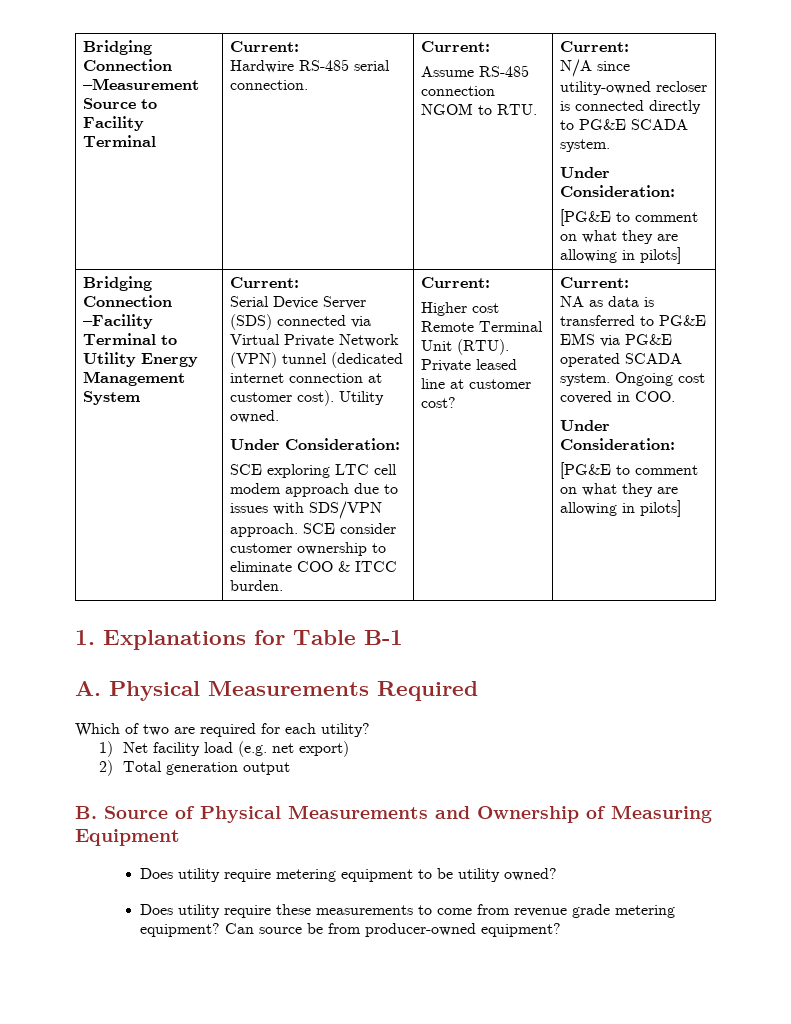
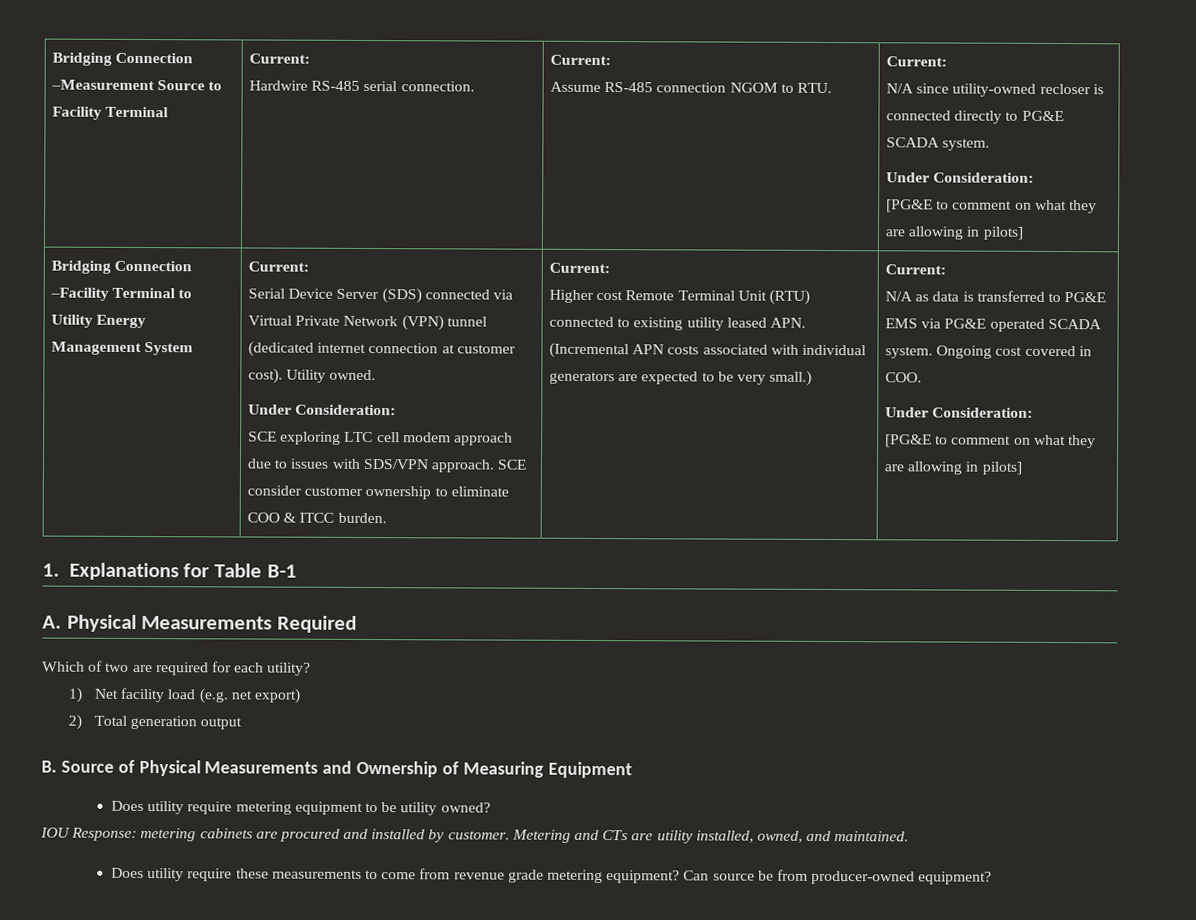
[457,339,510,355] [421,359,518,372] [421,378,532,389] [421,397,457,408] [560,277,630,288] [560,296,585,307] (RTU). Private leased line at customer cost? | Current: // NA -> [769,289,811,305] [549,316,807,331] [549,342,867,359] [549,370,813,386] [885,264,947,275] [885,291,914,302] (RTU) connected to existing utility leased APN. (Incremental APN costs associated with individual generators are expected to be very small.) | Current: // N/A
(558, 874) none -> [40,827,910,844] // IOU Response: metering cabinets are procured and installed by customer. Metering and CTs are utility installed, owned, and maintained.

